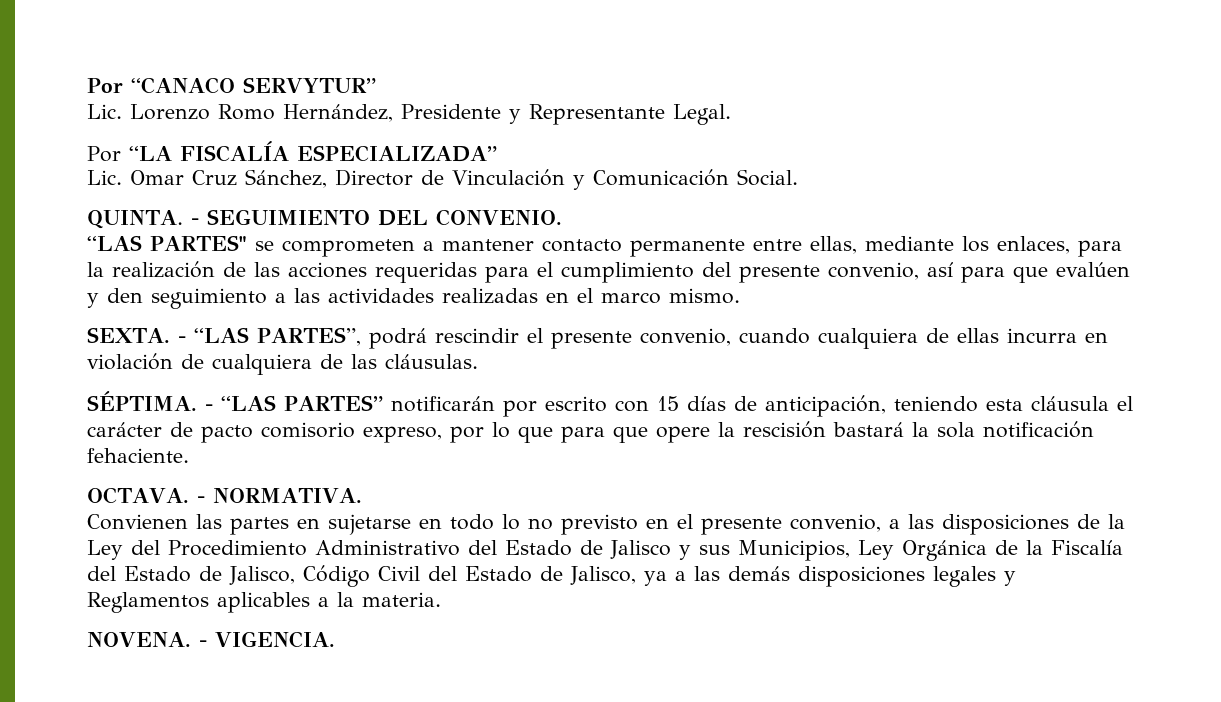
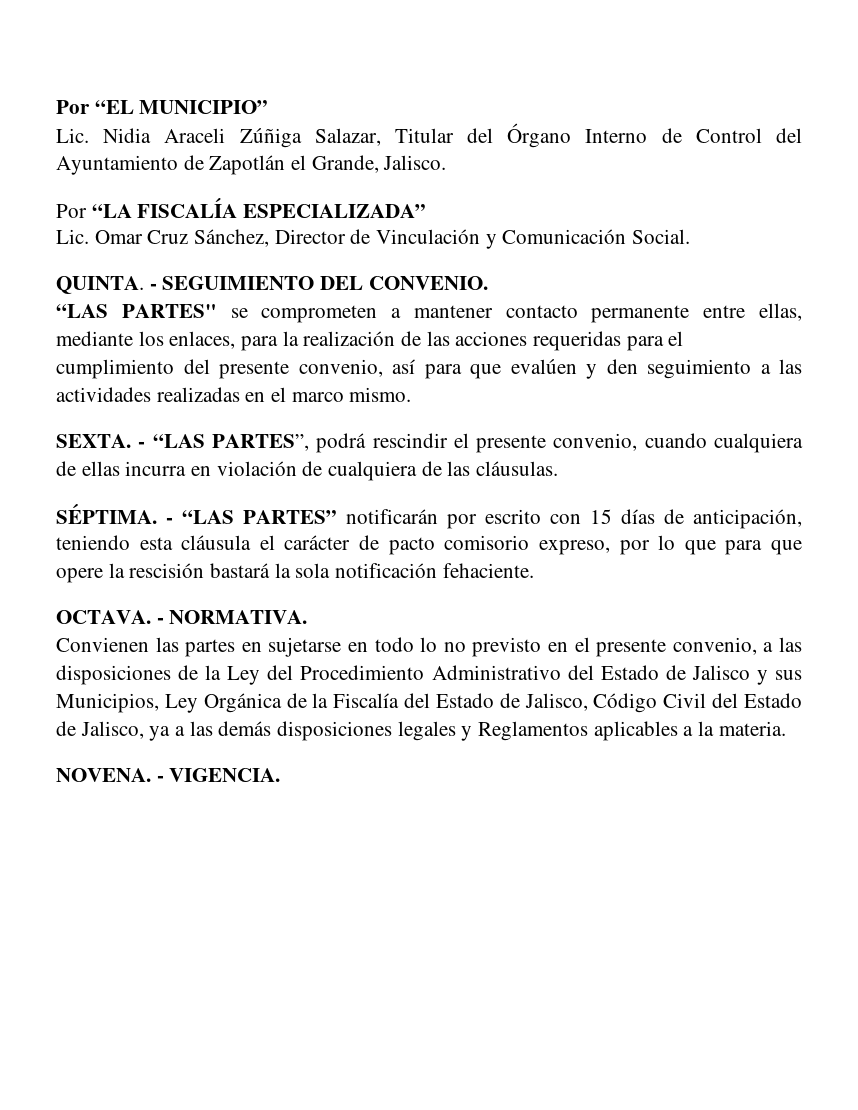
[87,77,376,94] [87,104,731,125] Por “CANACO SERVYTUR” // Lic. Lorenzo Romo Hernández, Presidente y Representante Legal. -> [56,100,269,114] [56,123,802,148] [56,155,447,175] Por “EL MUNICIPIO” // Lic. Nidia Araceli Zúñiga Salazar, Titular del Órgano Interno de Control del Ayuntamiento de Zapotlán el Grande, Jalisco.

